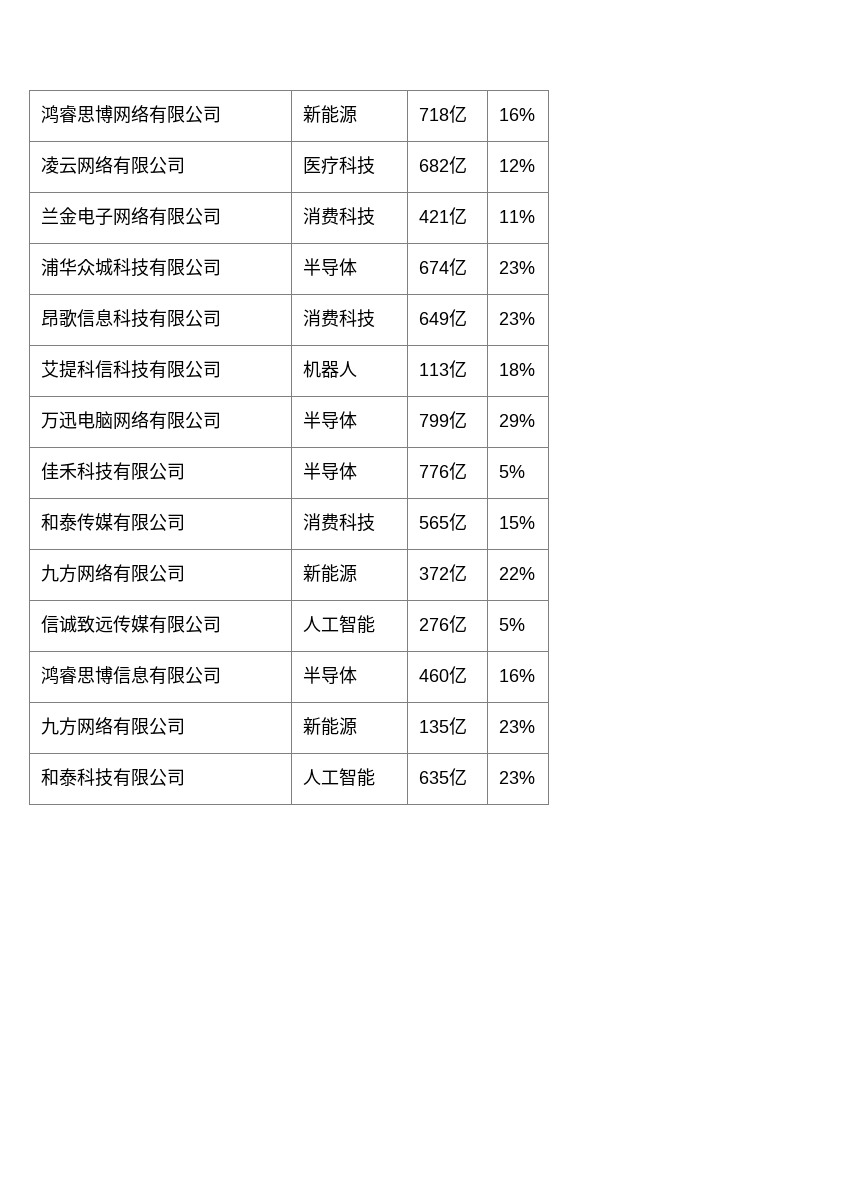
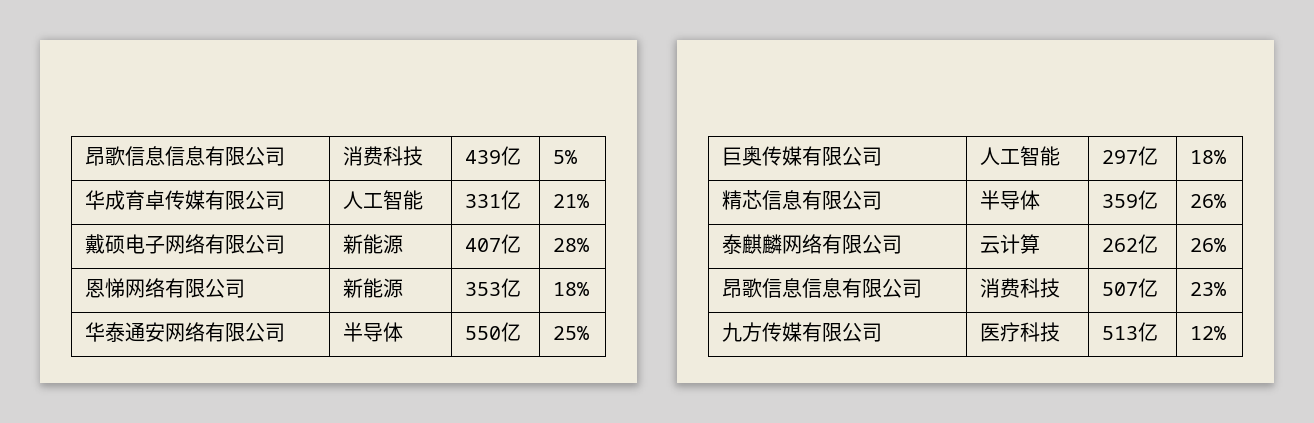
[41,105,222,124] [303,105,358,124] [419,105,468,123] [499,108,536,121] [41,156,186,175] [303,156,376,175] [419,156,468,174] [499,159,536,172] [41,207,222,226] [303,207,376,226] [419,207,468,225] [499,210,536,223] [41,258,222,277] [303,258,358,276] [419,258,468,276] [499,261,536,274] [41,309,222,328] [303,309,376,328] [419,309,468,327] [499,312,536,325] [41,360,222,379] [303,360,358,378] [419,360,468,378] [499,363,536,376] [41,411,222,430] [303,411,358,429] [419,411,468,429] [499,414,536,427] [41,462,186,481] [303,462,358,480] [419,462,468,480] [499,465,526,478] [41,513,186,532] [303,513,376,532] [419,513,468,531] [499,516,536,529] [41,564,186,583] [303,564,358,583] [419,564,468,582] [499,567,536,580] [41,615,222,634] [303,615,376,634] [419,615,468,633] [499,618,526,631] [41,666,114,685] 鸿睿思博网络有限公司 | 新能源 | 718亿 | 16% // 凌云网络有限公司 | 医疗科技 | 682亿 | 12% // 兰金电子网络有限公司 | 消费科技 | 421亿 | 11% // 浦华众城科技有限公司 | 半导体 | 674亿 | 23% // 昂歌信息科技有限公司 | 消费科技 | 649亿 | 23% // 艾提科信科技有限公司 | 机器人 | 113亿 | 18% // 万迅电脑网络有限公司 | 半导体 | 799亿 | 29% // 佳禾科技有限公司 | 半导体 | 776亿 | 5% // 和泰传媒有限公司 | 消费科技 | 565亿 | 15% // 九方网络有限公司 | 新能源 | 372亿 | 22% // 信诚致远传媒有限公司 | 人工智能 | 276亿 | 5% // 鸿睿思博 -> [85,146,286,166] [343,146,424,166] [465,146,522,166] [553,150,578,164] [85,190,286,210] [343,190,424,210] [465,190,522,210] [553,194,590,208] [85,234,286,254] [343,234,404,254] [465,234,522,254] [553,238,590,252] [85,278,246,298] [343,278,404,298] [465,278,522,298] [553,282,590,296] [85,322,286,342] [343,322,404,342] [465,322,522,342] [553,326,590,340] [722,146,883,166] [980,146,1061,166] [1102,146,1159,166] [1190,150,1227,164] [722,190,763,210] 昂歌信息信息有限公司 | 消费科技 | 439亿 | 5% // 华成育卓传媒有限公司 | 人工智能 | 331亿 | 21% // 戴硕电子网络有限公司 | 新能源 | 407亿 | 28% // 恩悌网络有限公司 | 新能源 | 353亿 | 18% // 华泰通安网络有限公司 | 半导体 | 550亿 | 25% // 巨奥传媒有限公司 | 人工智能 | 297亿 | 18% // 精芯
[419,666,468,684] [499,669,536,682] [41,717,186,736] [303,717,358,736] [419,717,468,735] [499,720,536,733] [41,768,186,787] [303,768,376,787] [419,768,468,786] [499,771,536,784] 460亿 | 16% // 九方网络有限公司 | 新能源 | 135亿 | 23% // 和泰科技有限公司 | 人工智能 | 635亿 | 23% -> [1102,190,1159,210] [1190,194,1227,208] [722,234,903,254] [980,234,1041,254] [1102,234,1159,254] [1190,238,1227,252] [722,278,923,298] [980,278,1061,298] [1102,278,1159,298] [1190,282,1227,296] [722,322,883,342] [980,322,1061,342] [1102,322,1159,342] [1190,326,1227,340] 359亿 | 26% // 泰麒麟网络有限公司 | 云计算 | 262亿 | 26% // 昂歌信息信息有限公司 | 消费科技 | 507亿 | 23% // 九方传媒有限公司 | 医疗科技 | 513亿 | 12%

